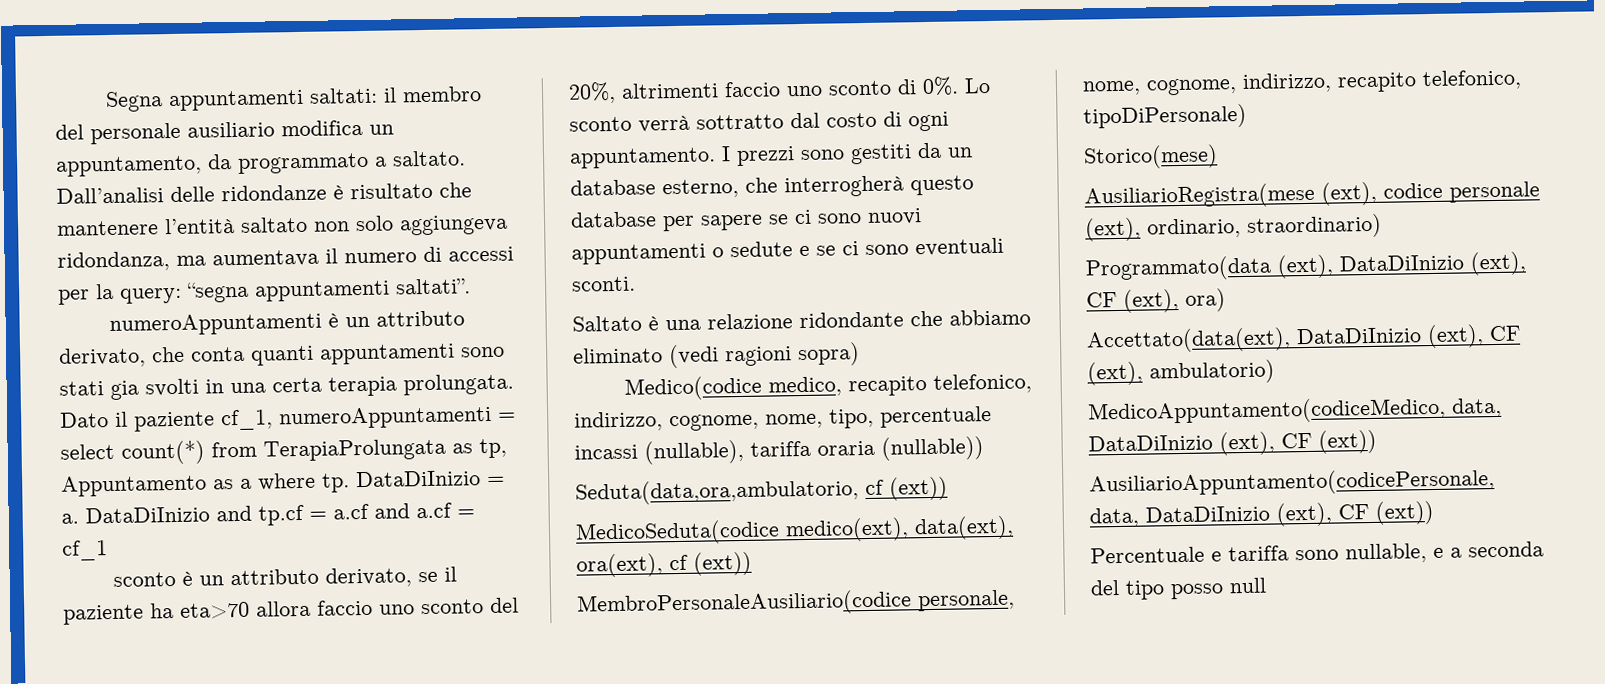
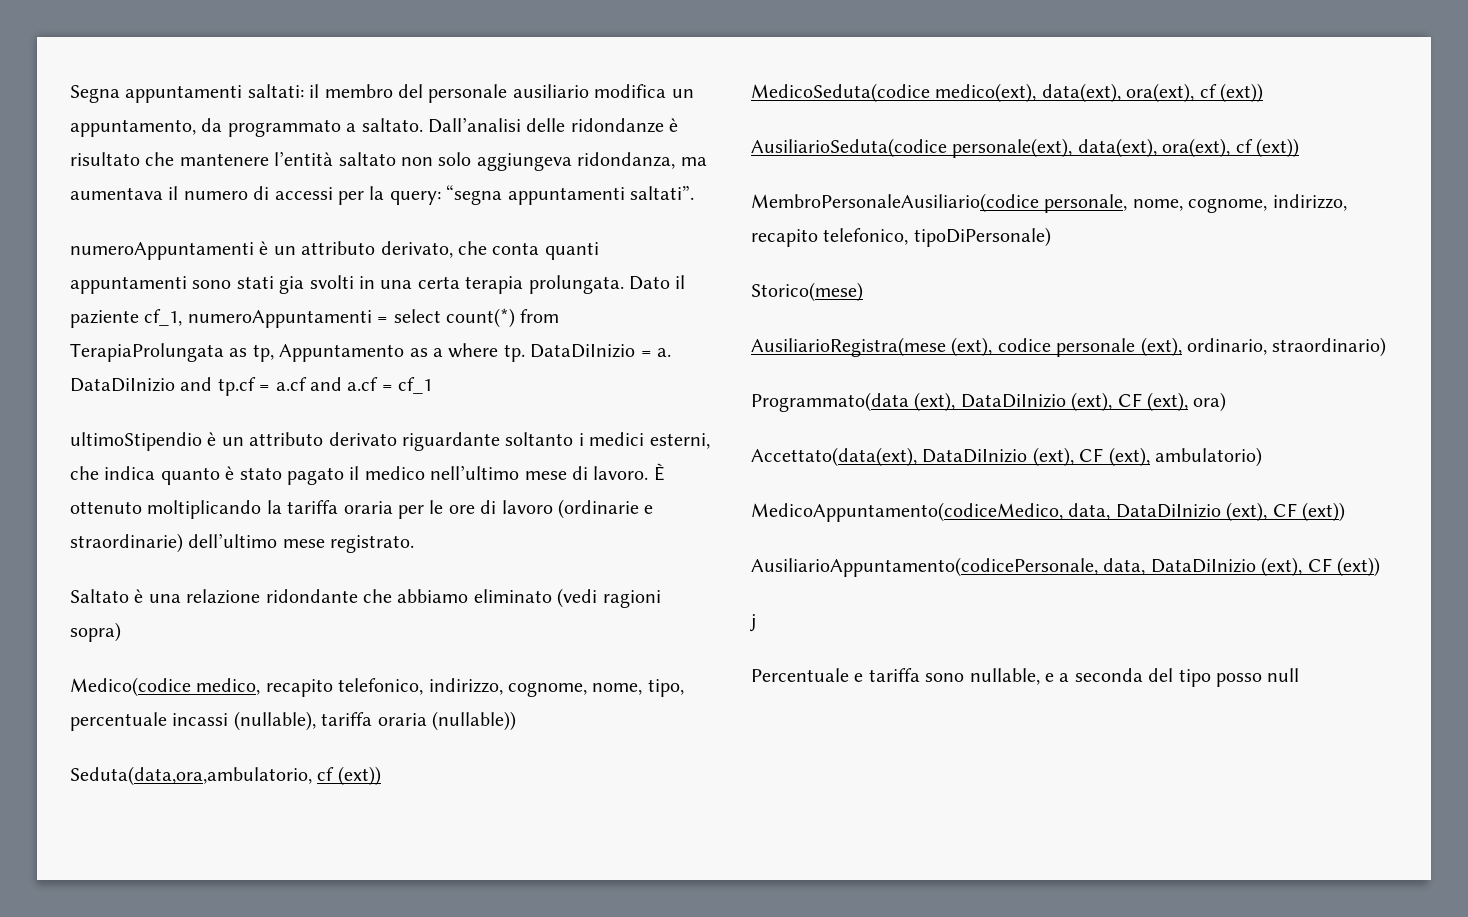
[112,566,457,588] [63,597,519,625] [568,76,991,104] [569,111,949,133] [569,142,973,169] [570,175,974,199] [570,208,922,232] [571,237,1004,265] [571,276,636,292] sconto è un attributo derivato, se il paziente ha eta>70 allora faccio uno sconto del 20%, altrimenti faccio uno sconto di 0%. Lo sconto verrà sottratto dal costo di ogni appuntamento. I prezzi sono gestiti da un database esterno, che interrogherà questo database per sapere se ci sono nuovi appuntamenti o sedute e se ci sono eventuali sconti. -> [70,432,710,451] [70,463,665,485] [70,499,654,519] [70,533,415,553] ultimoStipendio è un attributo derivato riguardante soltanto i medici esterni, che indica quanto è stato pagato il medico nell’ultimo mese di lavoro. È ottenuto moltiplicando la tariffa oraria per le ore di lavoro (ordinarie e straordinarie) dell’ultimo mese registrato.
(752, 563) none -> [751,138,1299,158] // AusiliarioSeduta(codice personale(ext), data(ext), ora(ext), cf (ext))
(1434, 512) none -> [750,614,756,632] // j

